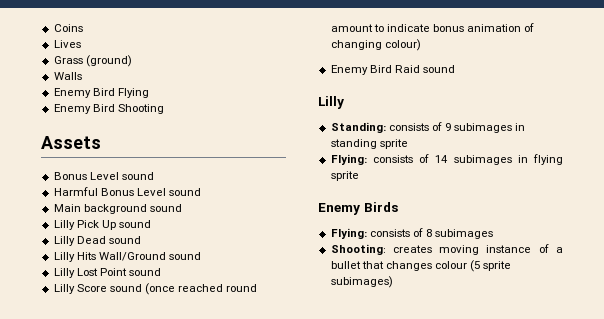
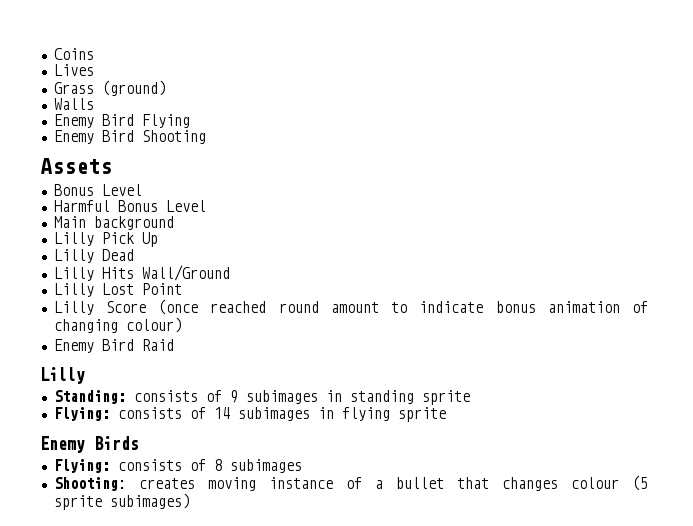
[121,172,154,180] sound -> (142, 190) none
[168,188,201,196] sound -> (206, 206) none
[149,204,182,212] sound -> (174, 223) none
[118,220,151,228] sound -> (158, 239) none
[108,236,141,244] sound -> (134, 255) none
[168,252,201,260] sound -> (230, 273) none
[128,268,161,276] sound -> (182, 289) none
[109,284,142,292] sound -> (146, 307) none
[422,65,455,73] sound -> (174, 345) none

